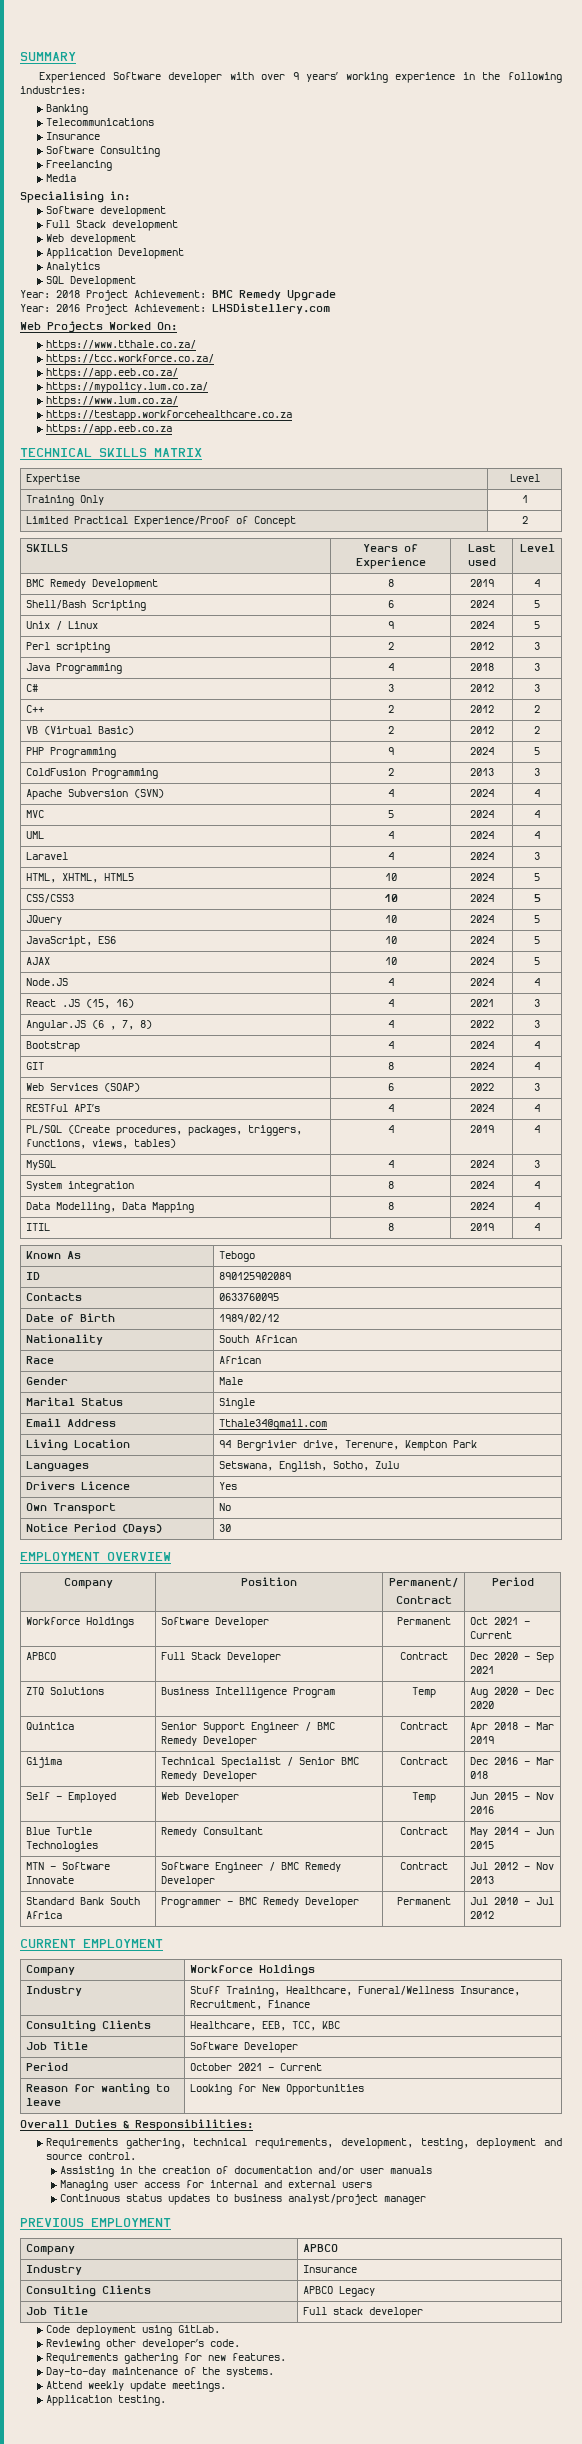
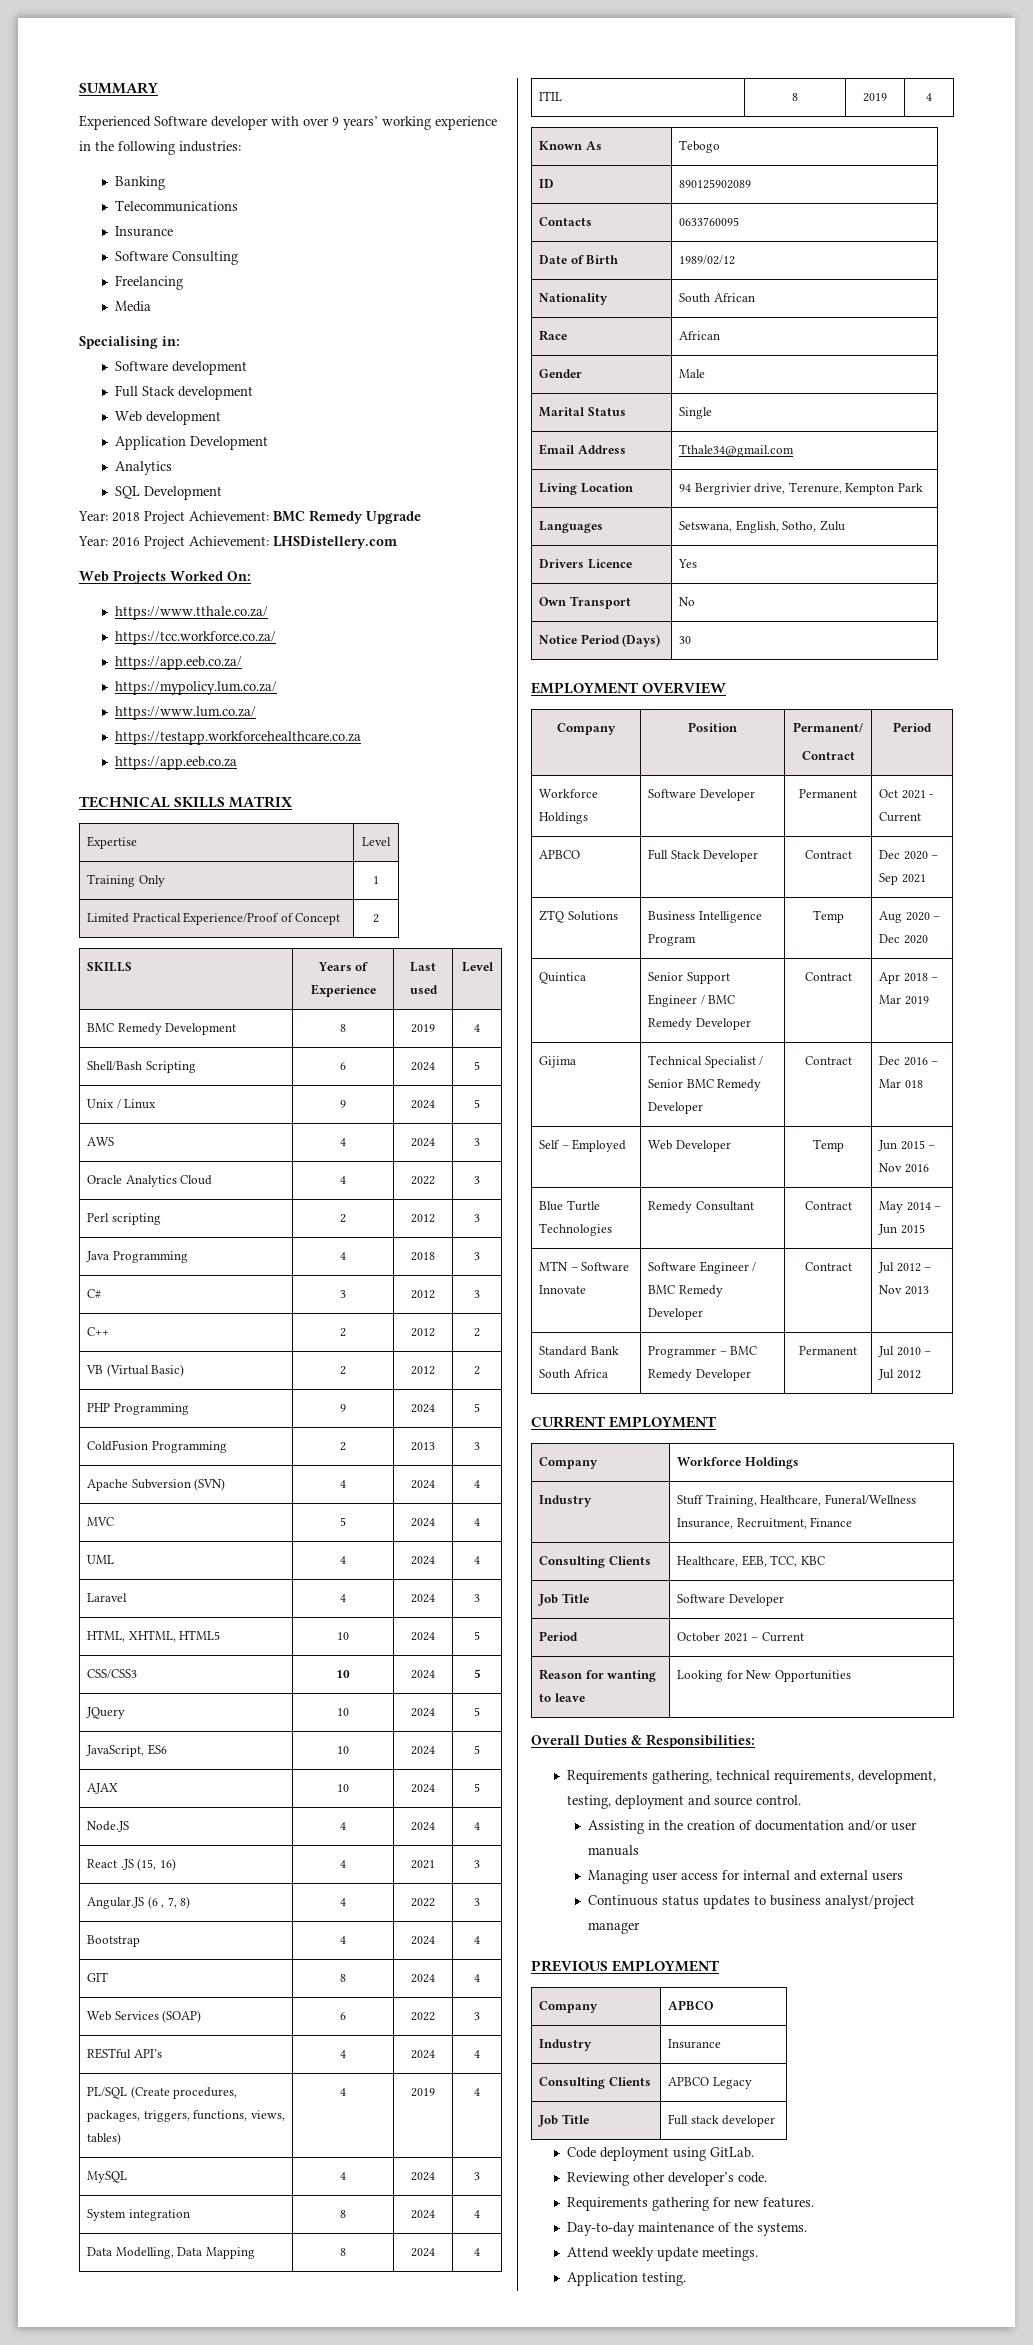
(540, 625) none -> [87,1137,115,1146] [340,1138,346,1146] [411,1138,435,1147] [474,1138,480,1146] [87,1175,213,1187] [340,1176,346,1184] [411,1176,435,1185] [474,1176,480,1184] // AWS | 4 | 2024 | 3 // Oracle Analytics Cloud | 4 | 2022 | 3

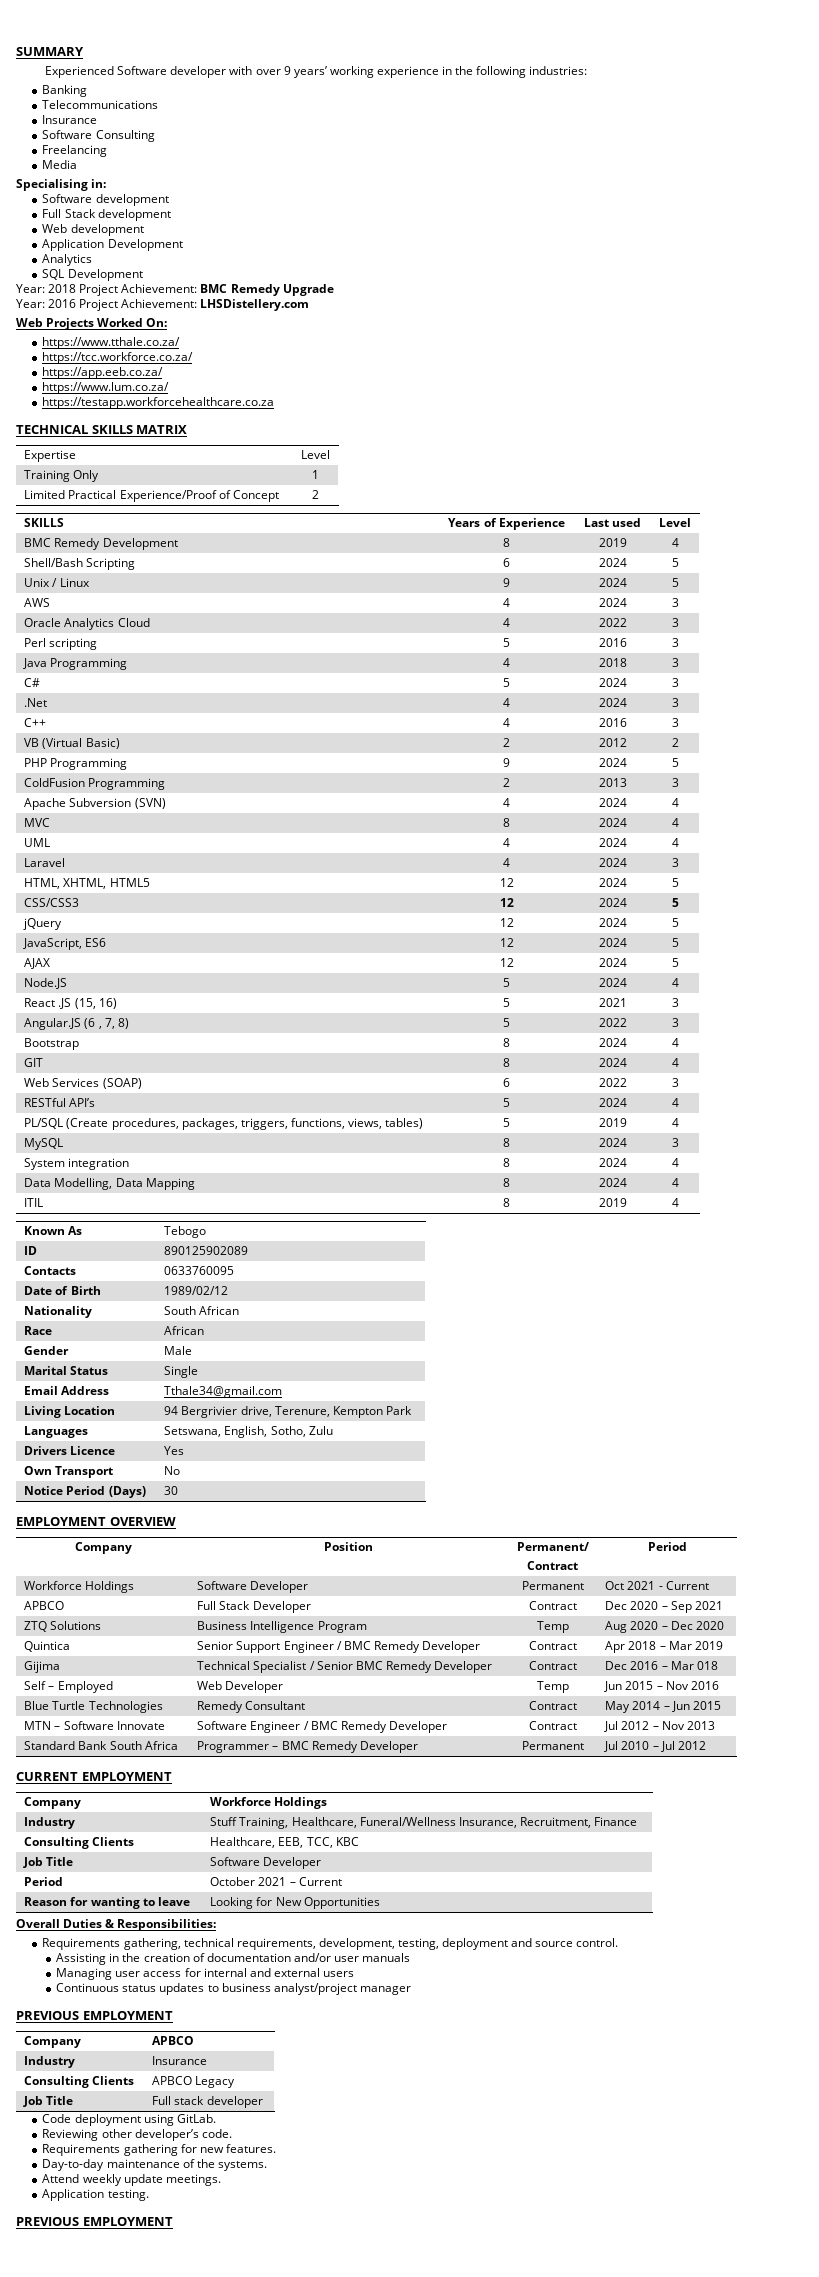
[115,681,278,695] // https://mypolicy.lum.co.za/ -> (164, 373) none
[115,756,238,770] // https://app.eeb.co.za -> (275, 403) none
[340,1214,346,1223] [411,1214,435,1223] 2 | 2012 -> [503,638,511,647] [598,638,627,647] 5 | 2016
[340,1290,346,1298] [411,1290,435,1299] | 3 | 2012 -> [503,678,511,687] [598,678,627,687] [671,678,679,687] [24,698,48,707] [503,698,511,707] [598,698,627,707] | 5 | 2024 | 3 // .Net | 4 | 2024
[340,1328,346,1337] [411,1328,435,1337] [474,1328,480,1337] 2 | 2012 | 2 -> [503,718,511,727] [598,718,627,727] [671,718,679,727] 4 | 2016 | 3
[340,1517,346,1526] 5 -> [503,818,511,827] 8
[337,1632,349,1640] 10 -> [499,878,514,887] 12
[336,1670,350,1678] [411,1670,435,1679] [473,1669,481,1678] [86,1707,126,1719] [337,1708,349,1716] 10 | 2024 | 5 // JQuery | 10 -> [499,898,514,907] [598,898,627,907] [671,898,679,907] [23,918,63,930] [499,918,514,927] 12 | 2024 | 5 // jQuery | 12
[337,1746,349,1754] 10 -> [499,938,514,947] 12
[337,1784,349,1792] 10 -> [499,958,514,967] 12
[340,1822,346,1830] 4 -> [503,978,511,987] 5
[340,1860,346,1868] 4 -> [503,998,511,1007] 5
[340,1898,346,1906] 4 -> [503,1018,511,1027] 5
[340,1936,346,1944] 4 -> [503,1038,511,1047] 8
[340,2050,346,2058] 4 -> [503,1098,511,1107] 5
[340,2088,346,2096] 4 -> [503,1118,511,1127] 5
[340,2172,346,2180] 4 -> [503,1138,511,1147] 8
(687, 2279) none -> [16,2217,173,2226] // PREVIOUS EMPLOYMENT

